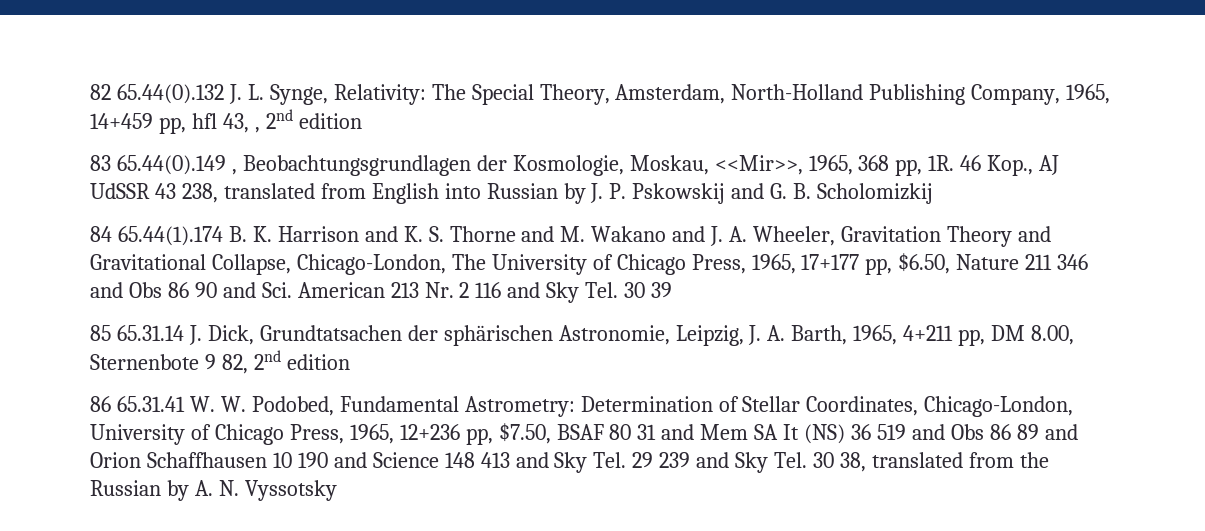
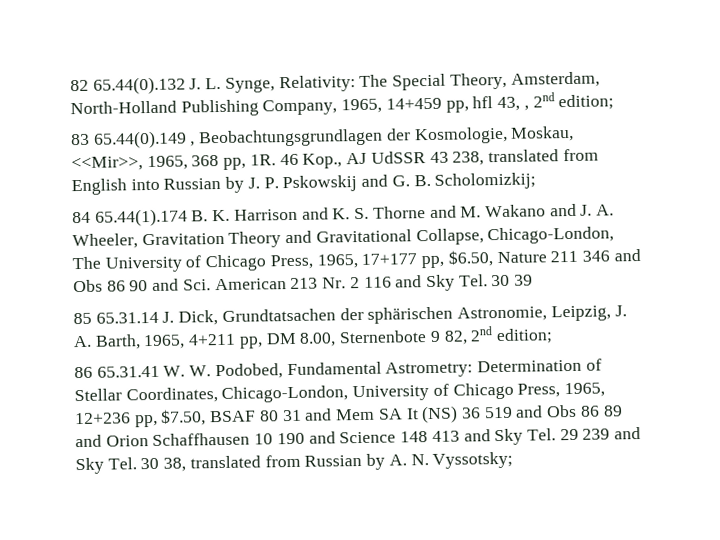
[298,113,362,129] edition -> [558,94,615,111] edition;
[817,183,934,204] Scholomizkij -> [434,172,537,190] Scholomizkij;
[286,354,350,370] edition -> [495,328,553,345] edition;
[1019,452,1049,468] the -> (301, 461) none
[244,480,337,501] Vyssotsky -> [432,451,514,469] Vyssotsky;

